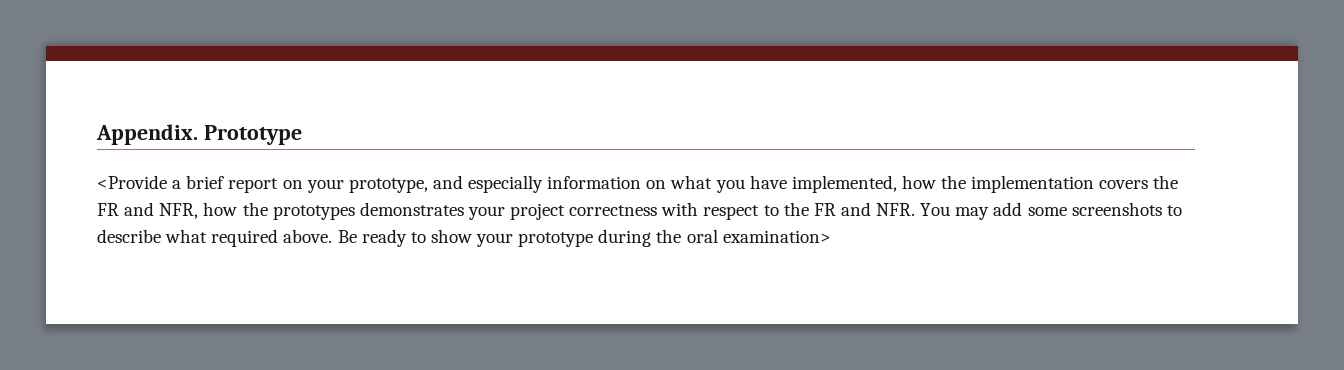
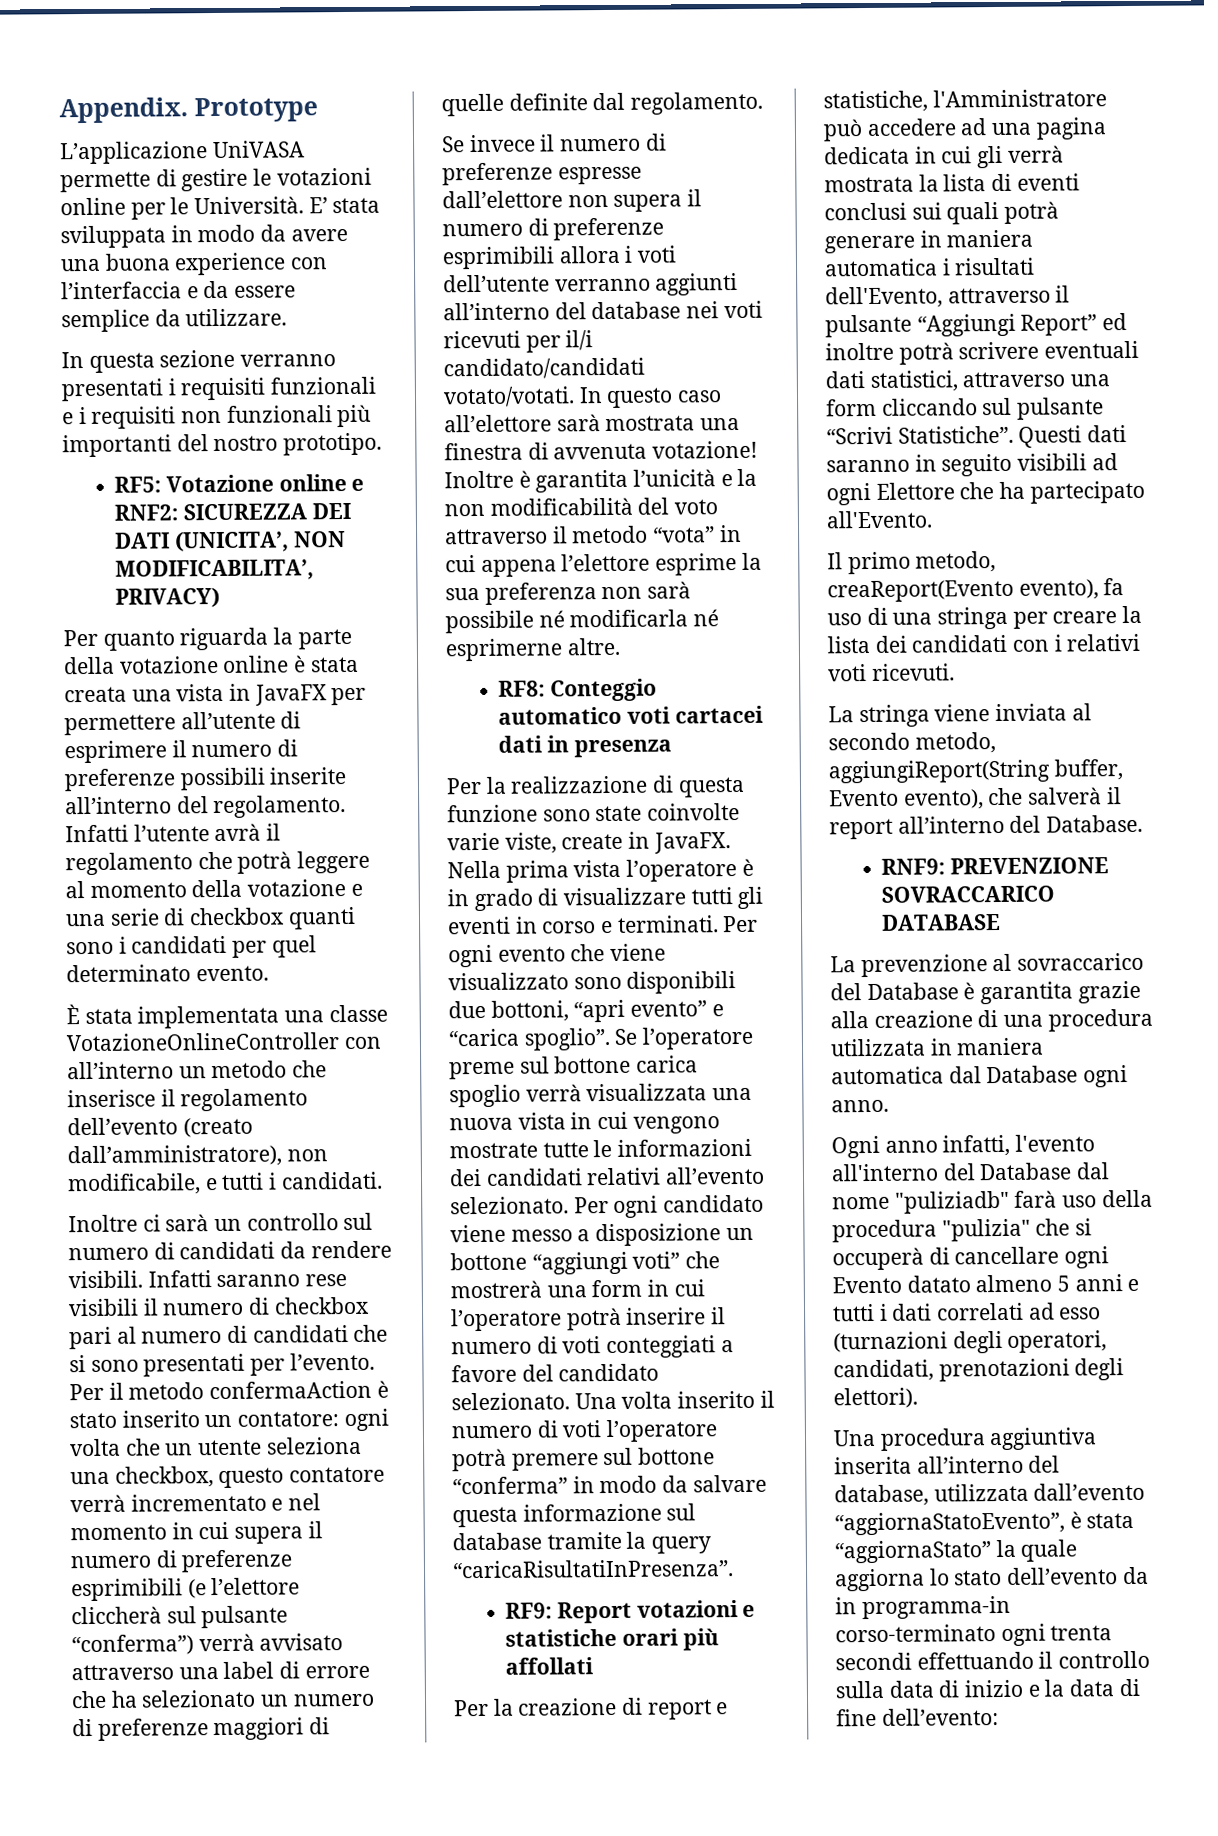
[97,175,1179,193] [97,202,1182,220] [97,229,831,247] <Provide a brief report on your prototype, and especially information on what you have implemented, how the implementation covers the FR and NFR, how the prototypes demonstrates your project correctness with respect to the FR and NFR. You may add some screenshots to describe what required above. Be ready to show your prototype during the oral examination> -> [60,140,305,165] [60,167,372,193] [60,196,381,220] [60,224,348,249] [60,252,329,276] [61,280,297,300] [61,308,288,333] [61,349,337,373] [61,376,377,402] [62,404,372,429] [62,432,383,458] [114,474,365,493] [114,502,351,521] [115,530,346,553] [115,559,315,581] [115,586,221,608] [63,627,352,651] [63,655,359,675] [64,683,367,706] [64,711,302,736] [64,739,299,764] [64,767,347,792] [65,795,347,819] [65,823,282,843] [65,850,371,876] [65,879,363,899] [65,906,356,930] [66,935,317,958] [66,964,269,983] [66,1004,388,1029] [66,1032,381,1052] [67,1060,328,1080] [67,1088,309,1112] [67,1117,253,1138] [67,1144,328,1168] [67,1171,383,1196] [68,1212,374,1233] [68,1240,392,1261] [68,1270,348,1289] [68,1296,370,1317] [69,1324,389,1350] [69,1352,375,1377] [69,1380,389,1401] [69,1408,389,1432] [69,1436,362,1457] [70,1466,386,1489] [70,1493,322,1513] [70,1521,323,1544] [70,1549,294,1573] [71,1577,301,1602] [71,1605,289,1629] [71,1633,344,1656] [71,1661,370,1681] [71,1689,375,1709] [72,1717,331,1741] [441,91,764,117] [441,133,667,153] [442,162,642,186] [442,189,703,212] [442,217,665,241] [442,245,677,270] [443,272,739,296] [443,300,763,321] [443,330,594,353] [443,357,645,380] [443,386,723,408] [444,414,741,433] [444,440,759,461] [444,468,758,493] [444,497,719,517] [445,524,742,545] [445,552,762,577] [445,581,692,605] [445,609,720,634] [445,637,620,662] [498,678,658,702] [498,705,764,725] [498,735,672,758] [446,775,745,798] [447,802,741,823] [447,831,731,854] [447,858,754,883] [447,886,764,912] [447,915,759,935] [448,943,667,968] [448,971,737,994] [448,999,724,1023] [448,1026,755,1051] [449,1055,699,1080] [449,1083,753,1108] [449,1111,720,1134] [449,1138,753,1159] [449,1166,766,1187] [450,1194,765,1218] [450,1223,754,1247] [450,1251,721,1275] [450,1279,705,1299] [450,1307,727,1332] [451,1335,734,1359] [451,1363,660,1383] [451,1390,775,1411] [451,1419,719,1443] [452,1447,716,1472] [452,1474,767,1495] [452,1503,697,1528] [452,1531,712,1554] [452,1559,734,1579] [505,1600,756,1624] [505,1628,719,1651] [505,1657,595,1675] [454,1697,729,1720] [823,89,1107,113] [823,117,1107,142] [824,145,1064,169] [824,173,1080,193] [824,201,1060,225] [824,229,1034,254] [824,257,1036,277] [825,285,1071,309] [825,313,1128,338] [825,340,1140,365] [825,370,1111,392] [826,397,1105,420] [826,425,1128,448] [826,453,1118,477] [826,480,1145,506] [826,510,933,529] [827,551,997,575] [827,578,1125,603] [827,605,1143,630] [827,633,1141,654] [828,663,955,682] [828,703,1092,728] [828,732,996,754] [828,759,1123,784] [829,787,1122,810] [829,814,1144,840] [881,857,1110,875] [881,885,1056,903] [881,913,1002,931] [830,952,1145,978] [830,980,1141,1005] [830,1008,1153,1032] [830,1037,1045,1057] [831,1065,1129,1088] [831,1099,889,1113] [831,1134,1096,1159] [831,1162,1111,1182] [832,1189,1153,1214] [832,1218,1093,1243] [832,1246,1110,1271] [832,1274,1140,1294] [832,1302,1102,1322] [833,1330,1108,1354] [833,1358,1125,1382] [833,1387,918,1409] [833,1427,1098,1451] [834,1455,1061,1475] [834,1482,1146,1507] [834,1511,1135,1536] [834,1539,1078,1564] [835,1566,1149,1592] [835,1595,1011,1620] [835,1623,1113,1647] [835,1650,1151,1671] [835,1678,1140,1699] [836,1708,999,1727] L’applicazione UniVASA permette di gestire le votazioni online per le Università. E’ stata sviluppata in modo da avere una buona experience con l’interfaccia e da essere semplice da utilizzare. // In questa sezione verranno presentati i requisiti funzionali e i requisiti non funzionali più importanti del nostro prototipo. // RF5: Votazione online e RNF2: SICUREZZA DEI DATI (UNICITA’, NON MODIFICABILITA’, PRIVACY) // Per quanto riguarda la parte della votazione online è stata creata una vista in JavaFX per permettere all’utente di esprimere il numero di preferenze possibili inserite all’interno del regolamento. Infatti l’utente avrà il regolamento che potrà leggere al momento della votazione e una serie di checkbox quanti sono i candidati per quel determinato evento. // È stata implementata una classe VotazioneOnlineController con all’interno un metodo che inserisce il regolamento dell’evento (creato dall’amministratore), non modificabile, e tutti i candidati. // Inoltre ci sarà un controllo sul numero di candidati da rendere visibili. Infatti saranno rese visibili il numero di checkbox pari al numero di candidati che si sono presentati per l’evento. Per il metodo confermaAction è stato inserito un contatore: ogni volta che un utente seleziona una checkbox, questo contatore verrà incrementato e nel momento in cui supera il numero di preferenze esprimibili (e l’elettore cliccherà sul pulsante “conferma”) verrà avvisato attraverso una label di errore che ha selezionato un numero di preferenze maggiori di quelle definite dal regolamento. // Se invece il numero di preferenze espresse dall’elettore non supera il numero di preferenze esprimibili allora i voti dell’utente verranno aggiunti all’interno del database nei voti ricevuti per il/i candidato/candidati votato/votati. In questo caso all’elettore sarà mostrata una finestra di avvenuta votazione! Inoltre è garantita l’unicità e la non modificabilità del voto attraverso il metodo “vota” in cui appena l’elettore esprime la sua preferenza non sarà possibile né modificarla né esprimerne altre. // RF8: Conteggio automatico voti cartacei dati in presenza // Per la realizzazione di questa funzione sono state coinvolte varie viste, create in JavaFX. Nella prima vista l’operatore è in grado di visualizzare tutti gli eventi in corso e terminati. Per ogni evento che viene visualizzato sono disponibili due bottoni, “apri evento” e “carica spoglio”. Se l’operatore preme sul bottone carica spoglio verrà visualizzata una nuova vista in cui vengono mostrate tutte le informazioni dei candidati relativi all’evento selezionato. Per ogni candidato viene messo a disposizione un bottone “aggiungi voti” che mostrerà una form in cui l’operatore potrà inserire il numero di voti conteggiati a favore del candidato selezionato. Una volta inserito il numero di voti l’operatore potrà premere sul bottone “conferma” in modo da salvare questa informazione sul database tramite la query “caricaRisultatiInPresenza”. // RF9: Report votazioni e statistiche orari più affollati // Per la creazione di report e statistiche, l'Amministratore può accedere ad una pagina dedicata in cui gli verrà mostrata la lista di eventi conclusi sui quali potrà generare in maniera automatica i risultati dell'Evento, attraverso il pulsante “Aggiungi Report” ed inoltre potrà scrivere eventuali dati statistici, attraverso una form cliccando sul pulsante “Scrivi Statistiche”. Questi dati saranno in seguito visibili ad ogni Elettore che ha partecipato all'Evento. // Il primo metodo, creaReport(Evento evento), fa uso di una stringa per creare la lista dei candidati con i relativi voti ricevuti. // La stringa viene inviata al secondo metodo, aggiungiReport(String buffer, Evento evento), che salverà il report all’interno del Database. // RNF9: PREVENZIONE SOVRACCARICO DATABASE // La prevenzione al sovraccarico del Database è garantita grazie alla creazione di una procedura utilizzata in maniera automatica dal Database ogni anno. // Ogni anno infatti, l'evento all'interno del Database dal nome "puliziadb" farà uso della procedura "pulizia" che si occuperà di cancellare ogni Evento datato almeno 5 anni e tutti i dati correlati ad esso (turnazioni degli operatori, candidati, prenotazioni degli elettori). // Una procedura aggiuntiva inserita all’interno del database, utilizzata dall’evento “aggiornaStatoEvento”, è stata “aggiornaStato” la quale aggiorna lo stato dell’evento da in programma-in corso-terminato ogni trenta secondi effettuando il controllo sulla data di inizio e la data di fine dell’evento:

